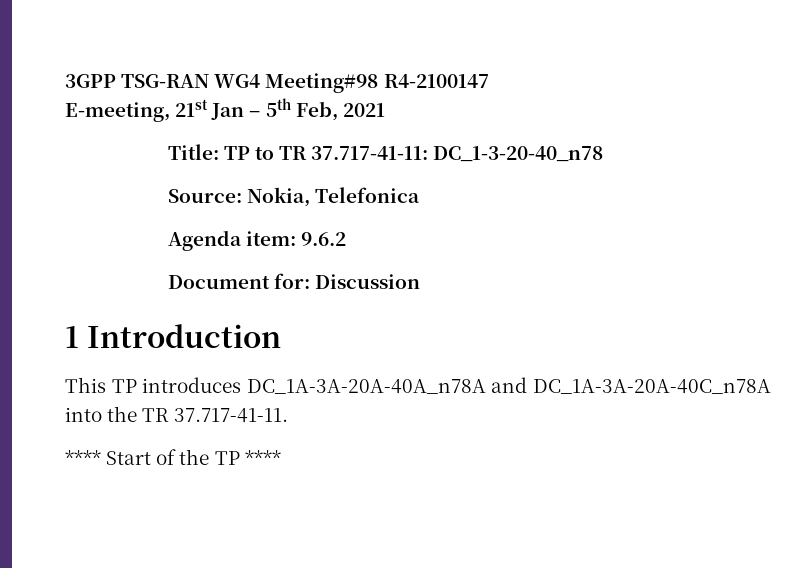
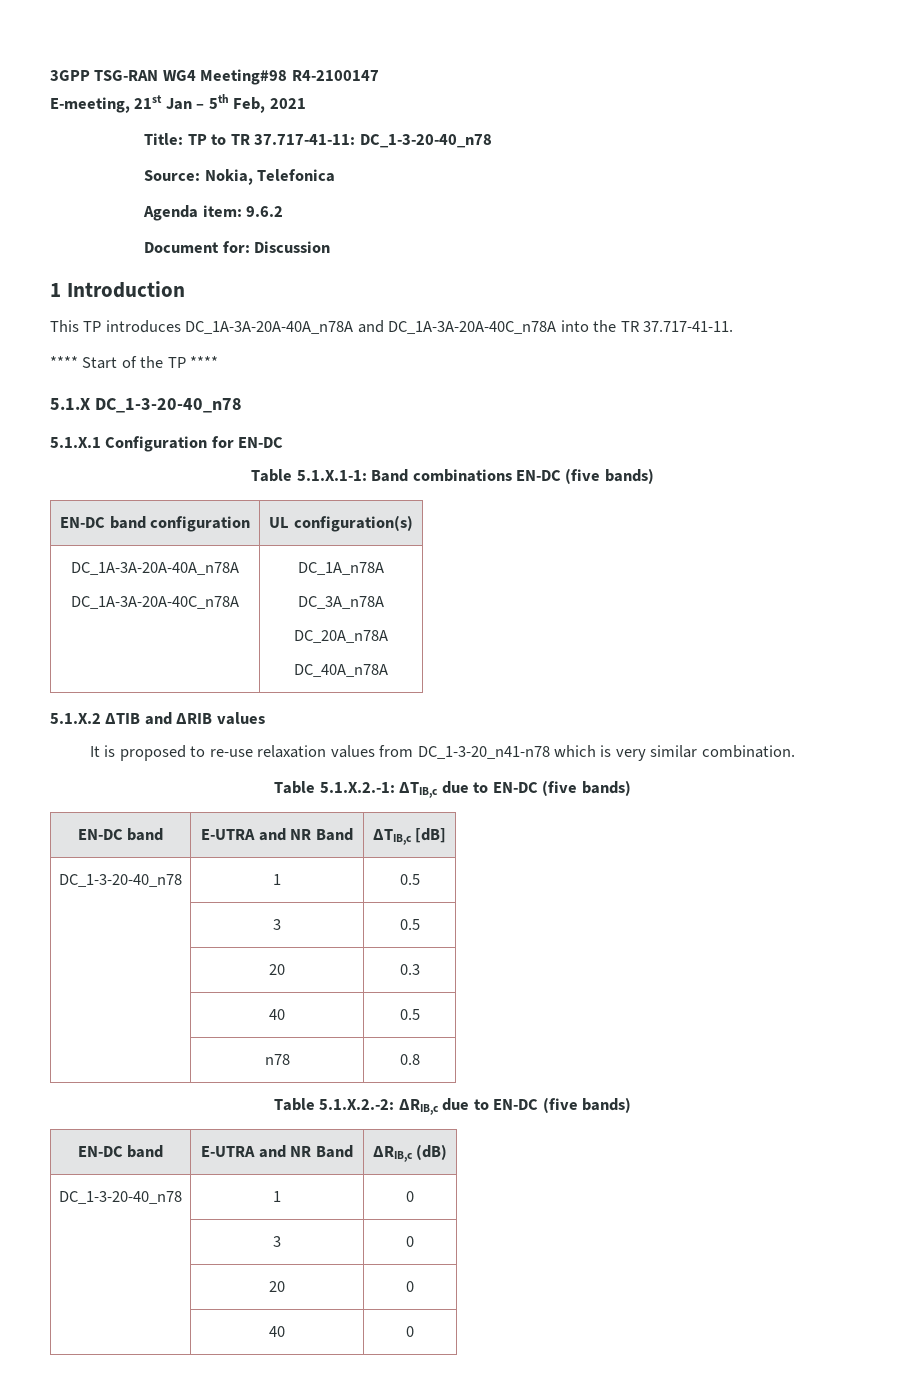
(281, 457) none -> [50,398,242,413] [50,436,284,452] [251,468,654,484] [60,516,250,532] [269,515,413,532] [71,562,239,575] [71,596,239,609] [298,562,384,575] [298,596,384,609] [294,630,388,643] [294,664,388,677] [50,712,265,725] [89,745,795,761] [274,780,631,798] [77,828,164,841] [201,828,353,841] [372,828,447,845] [59,874,182,887] [273,874,281,885] [399,874,420,885] [273,919,281,930] [399,919,420,930] [269,964,285,975] [399,964,420,975] [269,1009,285,1020] [399,1009,420,1020] [264,1054,290,1065] [399,1054,420,1065] [273,1097,632,1115] [77,1145,164,1158] [201,1145,353,1158] [372,1144,448,1162] [59,1191,182,1204] [273,1191,281,1202] [406,1191,414,1202] [273,1236,281,1247] [406,1236,414,1247] [269,1281,285,1292] [406,1281,414,1292] [269,1326,285,1337] [406,1326,414,1337] // 5.1.X DC_1-3-20-40_n78 // 5.1.X.1 Configuration for EN-DC // Table 5.1.X.1-1: Band combinations EN-DC (five bands) // EN-DC band configuration | UL configuration(s) // DC_1A-3A-20A-40A_n78A // DC_1A-3A-20A-40C_n78A | DC_1A_n78A // DC_3A_n78A // DC_20A_n78A // DC_40A_n78A // 5.1.X.2 ∆TIB and ∆RIB values // It is proposed to re-use relaxation values from DC_1-3-20_n41-n78 which is very similar combination. // Table 5.1.X.2.-1: ΔTIB,c due to EN-DC (five bands) // EN-DC band | E-UTRA and NR Band | ΔTIB,c [dB] // DC_1-3-20-40_n78 | 1 | 0.5 // | 3 | 0.5 // | 20 | 0.3 // | 40 | 0.5 // | n78 | 0.8 // Table 5.1.X.2.-2: ΔRIB,c due to EN-DC (five bands) // EN-DC band | E-UTRA and NR Band | ΔRIB,c (dB) // DC_1-3-20-40_n78 | 1 | 0 // | 3 | 0 // | 20 | 0 // | 40 | 0

